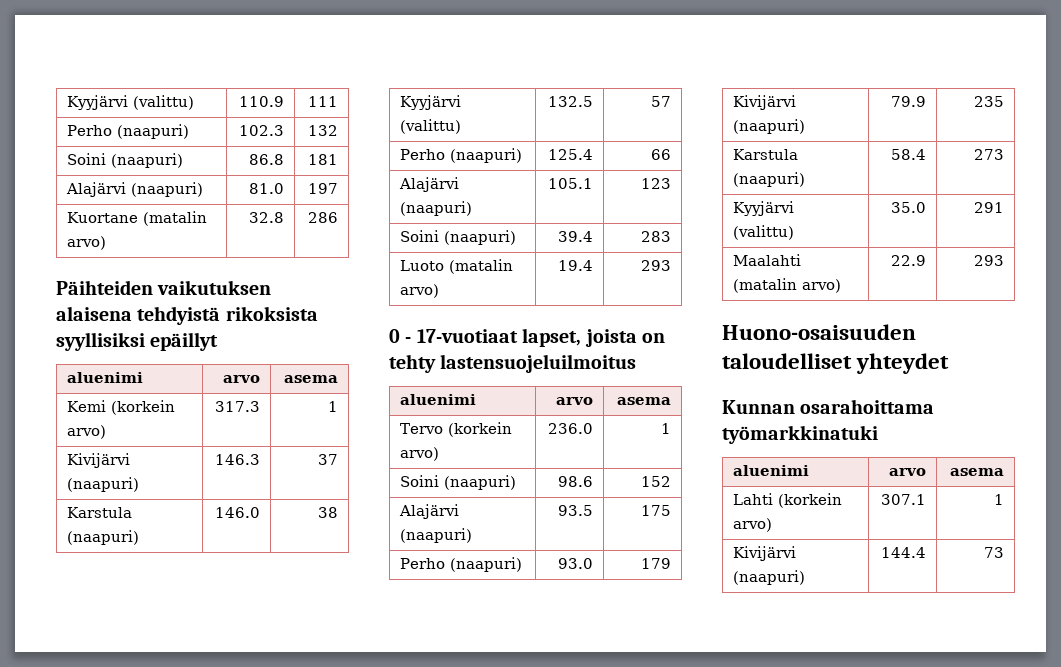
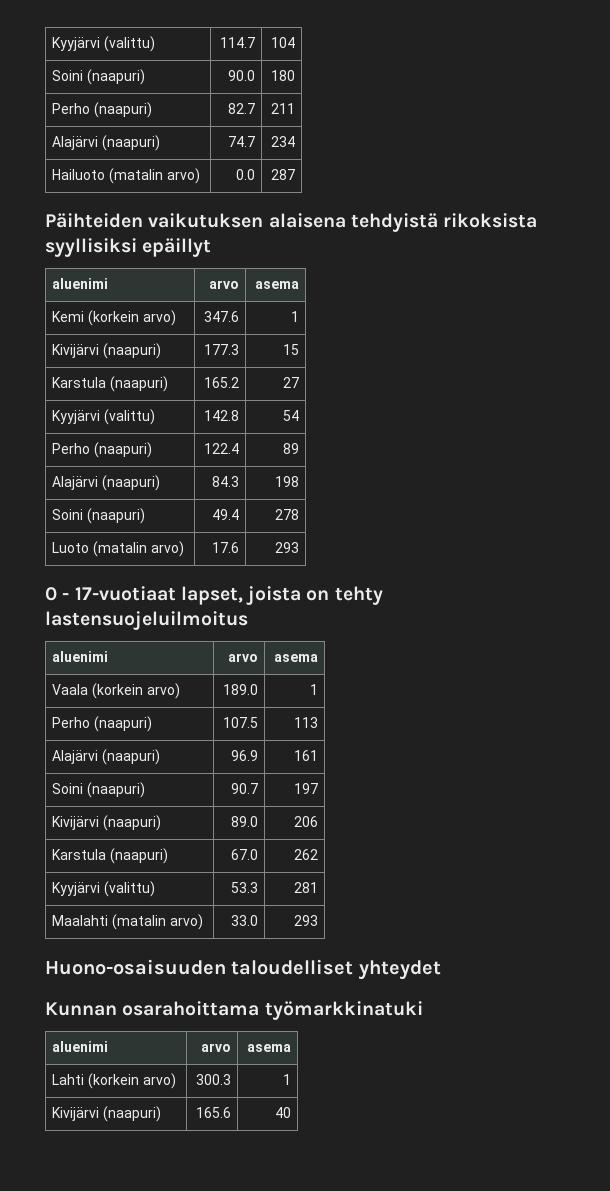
[67,95,195,110] [238,96,284,107] [307,96,338,107] [67,124,190,139] [238,125,284,136] [307,125,338,136] [67,153,184,168] [248,154,284,165] [307,154,338,165] [66,182,204,197] [248,183,284,194] [307,183,338,194] [67,211,208,226] [67,236,107,250] [248,212,284,223] [307,212,338,223] Kyyjärvi (valittu) | 110.9 | 111 // Perho (naapuri) | 102.3 | 132 // Soini (naapuri) | 86.8 | 181 // Alajärvi (naapuri) | 81.0 | 197 // Kuortane (matalin arvo) | 32.8 | 286 -> [52,36,156,52] [219,37,255,48] [270,37,295,48] [52,69,146,85] [227,70,255,81] [270,70,295,81] [52,102,153,118] [227,103,255,114] [270,103,295,114] [52,135,161,151] [227,136,255,147] [270,136,295,147] [52,168,201,184] [235,169,255,180] [270,169,295,180] Kyyjärvi (valittu) | 114.7 | 104 // Soini (naapuri) | 90.0 | 180 // Perho (naapuri) | 82.7 | 211 // Alajärvi (naapuri) | 74.7 | 234 // Hailuoto (matalin arvo) | 0.0 | 287
[214,401,260,412] [327,401,338,412] [67,453,131,468] [67,477,140,492] [214,454,260,465] [317,454,338,465] [67,507,133,518] [67,530,140,545] [214,507,260,518] [317,507,338,518] [400,95,462,110] [400,119,462,134] [547,96,593,107] [650,96,671,107] [400,148,523,163] [547,149,593,160] [650,149,671,160] [399,177,460,192] [400,201,473,216] [547,178,593,189] [640,178,671,189] [400,230,517,245] [557,231,593,242] [640,231,671,242] 317.3 | 1 // Kivijärvi (naapuri) | 146.3 | 37 // Karstula (naapuri) | 146.0 | 38 // Kyyjärvi (valittu) | 132.5 | 57 // Perho (naapuri) | 125.4 | 66 // Alajärvi (naapuri) | 105.1 | 123 // Soini (naapuri) | 39.4 | 283 -> [203,311,239,322] [290,311,299,322] [52,343,162,359] [203,344,239,355] [282,344,299,355] [52,376,169,392] [203,377,239,388] [282,377,299,388] [52,409,156,425] [203,410,239,421] [282,410,299,421] [52,442,153,458] [203,443,239,454] [282,443,299,454] [52,475,161,491] [211,476,239,487] [274,476,299,487] [52,508,146,524] [211,509,239,520] [274,509,299,520] 347.6 | 1 // Kivijärvi (naapuri) | 177.3 | 15 // Karstula (naapuri) | 165.2 | 27 // Kyyjärvi (valittu) | 142.8 | 54 // Perho (naapuri) | 122.4 | 89 // Alajärvi (naapuri) | 84.3 | 198 // Soini (naapuri) | 49.4 | 278
[557,260,593,271] 19.4 -> [211,542,239,553] 17.6
[400,422,513,437] [400,447,440,461] [547,423,593,434] [660,423,671,434] [400,475,517,490] [557,476,593,487] [640,476,671,487] [399,504,460,519] [400,528,473,543] [557,505,593,516] [640,505,671,516] [400,557,523,572] [557,558,593,569] [640,558,671,569] [733,95,797,110] [733,119,806,134] [890,96,926,107] [973,96,1004,107] [733,149,799,160] [733,172,806,187] [890,149,926,160] [973,149,1004,160] [733,201,795,216] [733,225,795,240] [890,202,926,213] [973,202,1004,213] Tervo (korkein arvo) | 236.0 | 1 // Soini (naapuri) | 98.6 | 152 // Alajärvi (naapuri) | 93.5 | 175 // Perho (naapuri) | 93.0 | 179 // Kivijärvi (naapuri) | 79.9 | 235 // Karstula (naapuri) | 58.4 | 273 // Kyyjärvi (valittu) | 35.0 | 291 -> [52,683,181,699] [222,684,258,695] [309,684,318,695] [52,716,153,732] [222,717,258,728] [293,717,318,728] [52,749,161,765] [230,750,258,761] [293,750,318,761] [52,782,146,798] [230,783,258,794] [293,783,318,794] [52,815,162,831] [230,816,258,827] [293,816,318,827] [52,848,169,864] [230,849,258,860] [293,849,318,860] [52,881,156,897] [230,882,258,893] [293,882,318,893] Vaala (korkein arvo) | 189.0 | 1 // Perho (naapuri) | 107.5 | 113 // Alajärvi (naapuri) | 96.9 | 161 // Soini (naapuri) | 90.7 | 197 // Kivijärvi (naapuri) | 89.0 | 206 // Karstula (naapuri) | 67.0 | 262 // Kyyjärvi (valittu) | 53.3 | 281
[890,255,926,266] 22.9 -> [230,915,258,926] 33.0
[880,494,926,505] [993,494,1004,505] [733,546,797,561] [733,570,806,585] [880,547,926,558] [983,547,1004,558] 307.1 | 1 // Kivijärvi (naapuri) | 144.4 | 73 -> [195,1074,231,1085] [282,1074,291,1085] [52,1106,162,1122] [195,1107,231,1118] [274,1107,291,1118] 300.3 | 1 // Kivijärvi (naapuri) | 165.6 | 40

